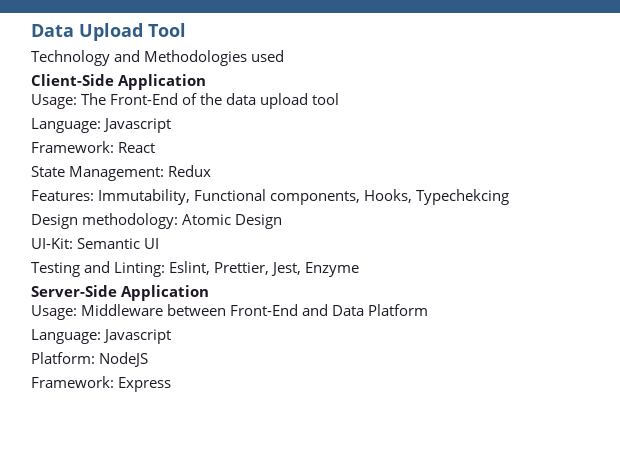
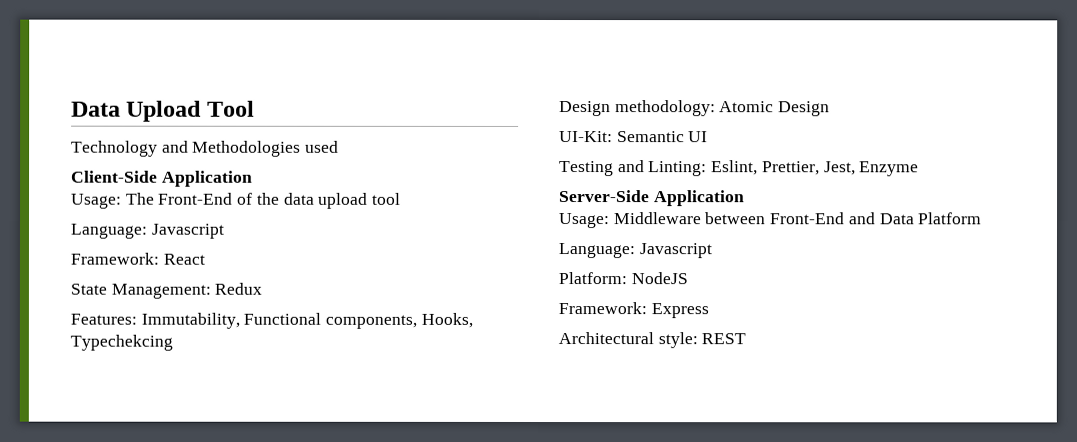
(172, 384) none -> [558,332,747,349] // Architectural style: REST

